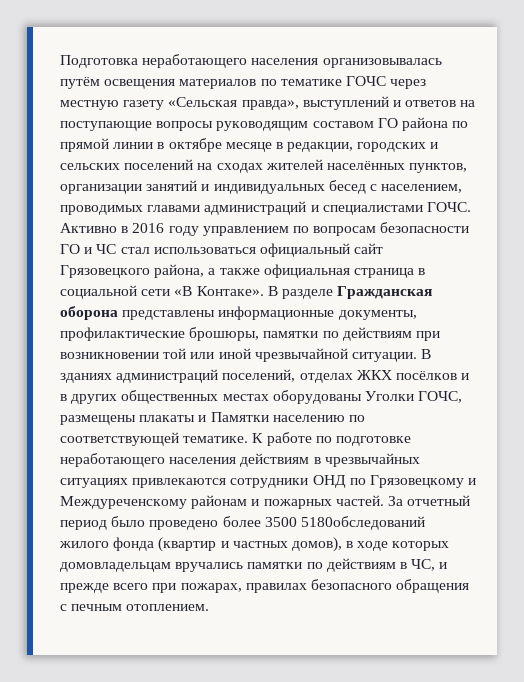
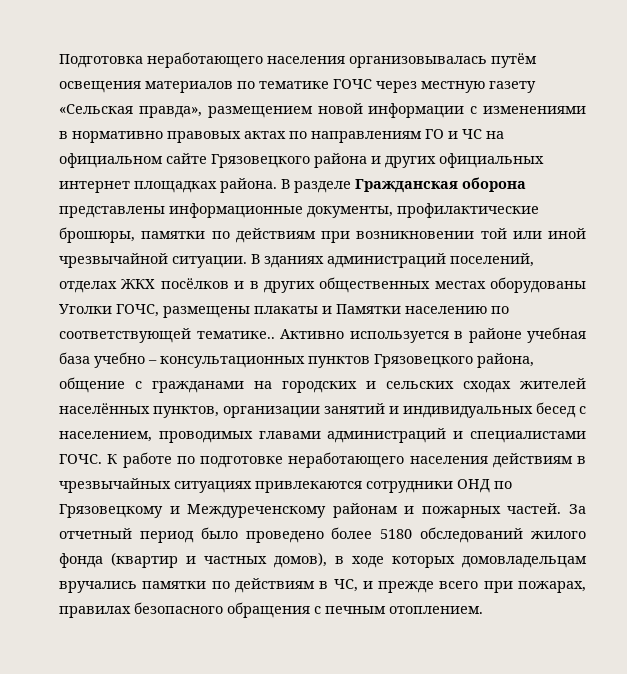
[302,96,476,110] [60,117,469,131] [60,138,439,152] [60,159,468,173] [60,180,463,194] [60,201,471,215] [60,222,470,236] [60,243,384,257] [60,264,426,278] [60,285,264,299] выступлений и ответов на поступающие вопросы руководящим составом ГО района по прямой линии в октябре месяце в редакции, городских и сельских поселений на сходах жителей населённых пунктов, организации занятий и индивидуальных бесед с населением, проводимых главами администраций и специалистами ГОЧС. Активно в 2016 году управлением по вопросам безопасности ГО и ЧС стал использоваться официальный сайт Грязовецкого района, а также официальная страница в социальной сети «В Контаке». -> [207,103,586,118] [59,129,504,143] [59,153,544,168] [59,178,277,193] размещением новой информации с изменениями в нормативно правовых актах по направлениям ГО и ЧС на официальном сайте Грязовецкого района и других официальных интернет площадках района.
[183,436,249,443] тематике. -> [196,327,586,343] [59,352,534,368] [59,377,586,393] [59,402,586,418] [59,428,586,443] [59,454,102,464] тематике.. Активно используется в районе учебная база учебно – консультационных пунктов Грязовецкого района, общение с гражданами на городских и сельских сходах жителей населённых пунктов, организации занятий и индивидуальных бесед с населением, проводимых главами администраций и специалистами ГОЧС.
[264,516,425,530] 3500 5180обследований -> [380,527,524,543] 5180 обследований

